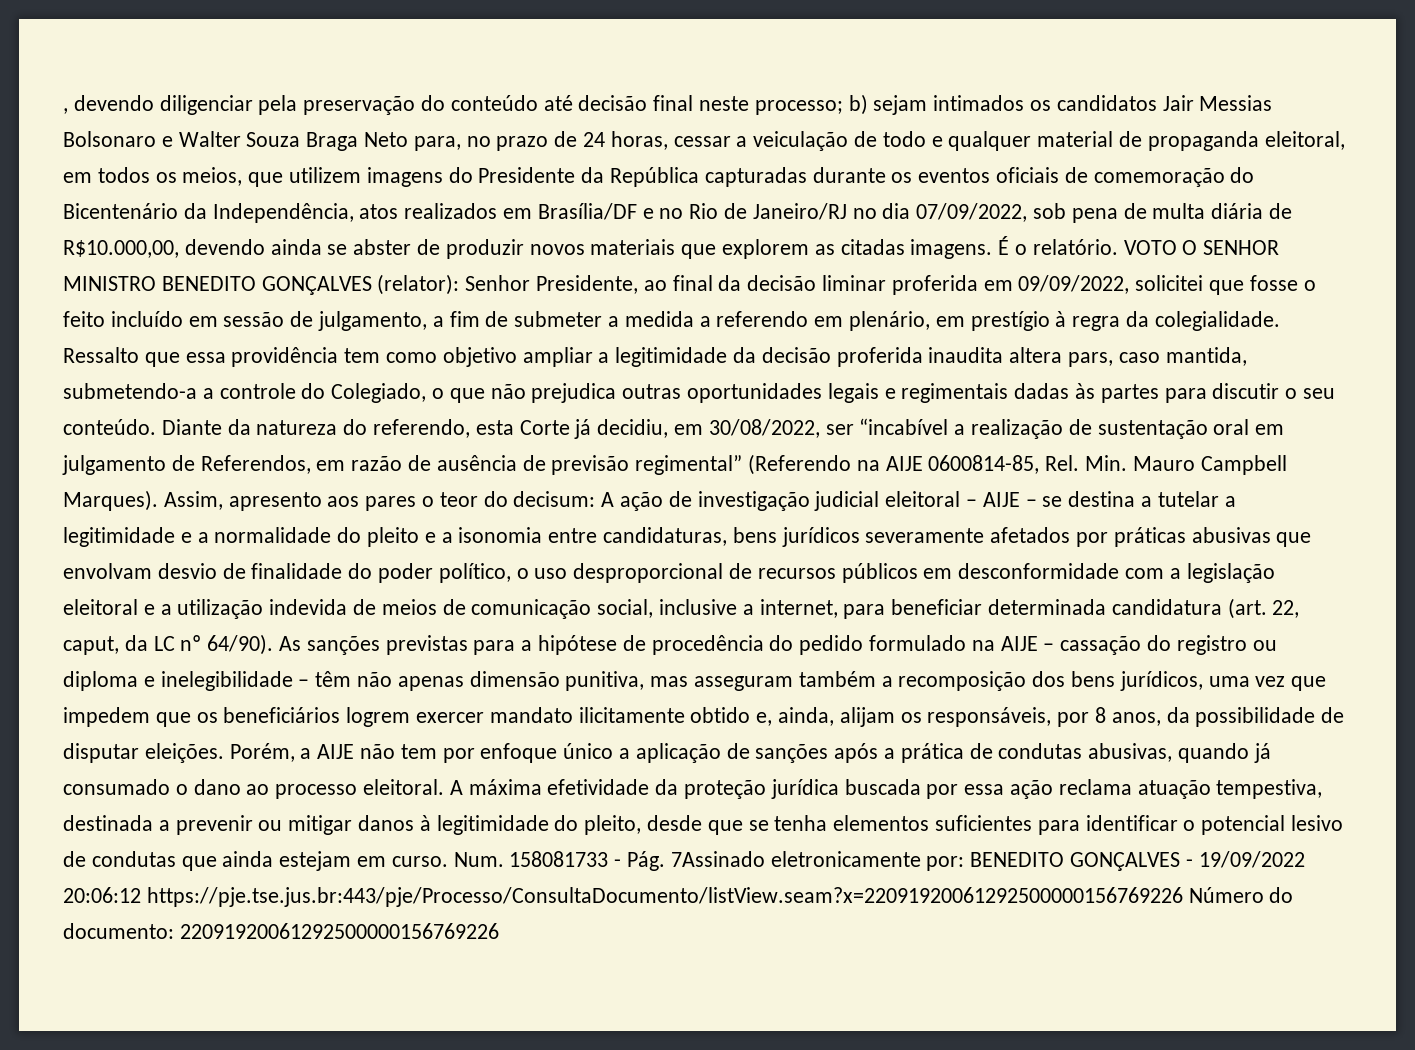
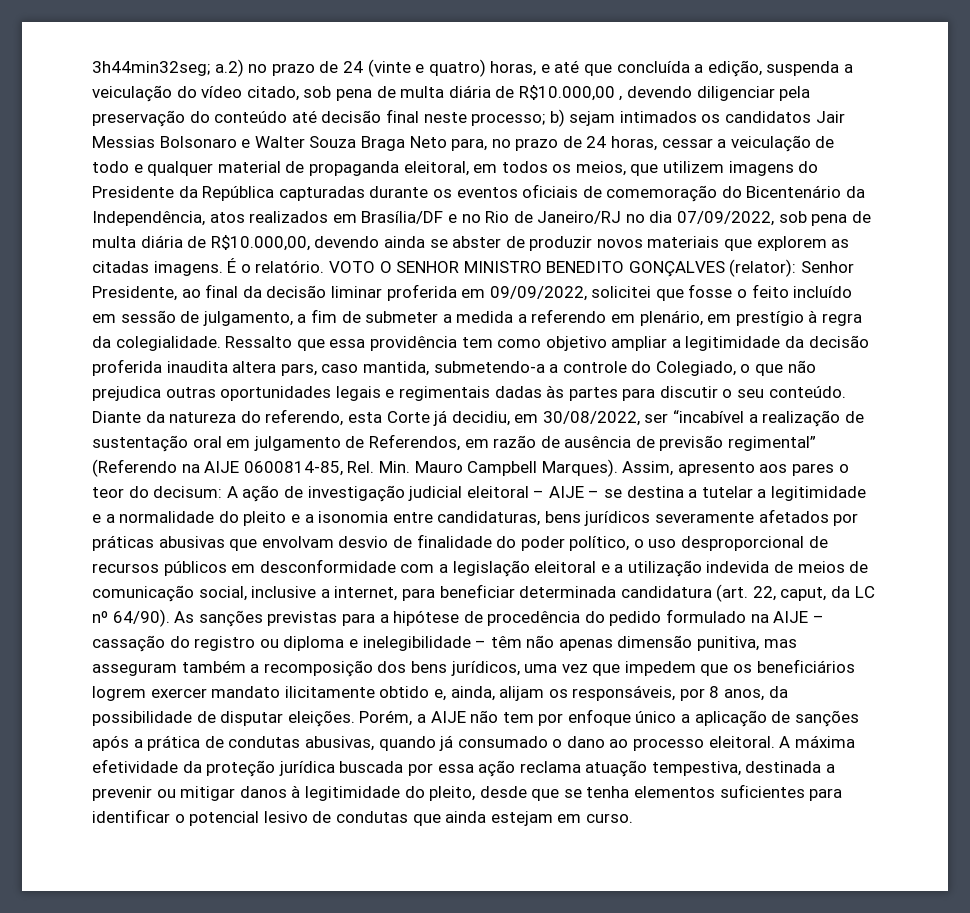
(63, 111) none -> [92,59,854,77] [92,85,615,102] 3h44min32seg; a.2) no prazo de 24 (vinte e quatro) horas, e até que concluída a edição, suspenda a veiculação do vídeo citado, sob pena de multa diária de R$10.000,00
[453,851,1305,871] [63,887,1294,907] [63,923,499,939] Num. 158081733 - Pág. 7Assinado eletronicamente por: BENEDITO GONÇALVES - 19/09/2022 20:06:12 https://pje.tse.jus.br:443/pje/Processo/ConsultaDocumento/listView.seam?x=22091920061292500000156769226 Número do documento: 22091920061292500000156769226 -> (633, 818) none

